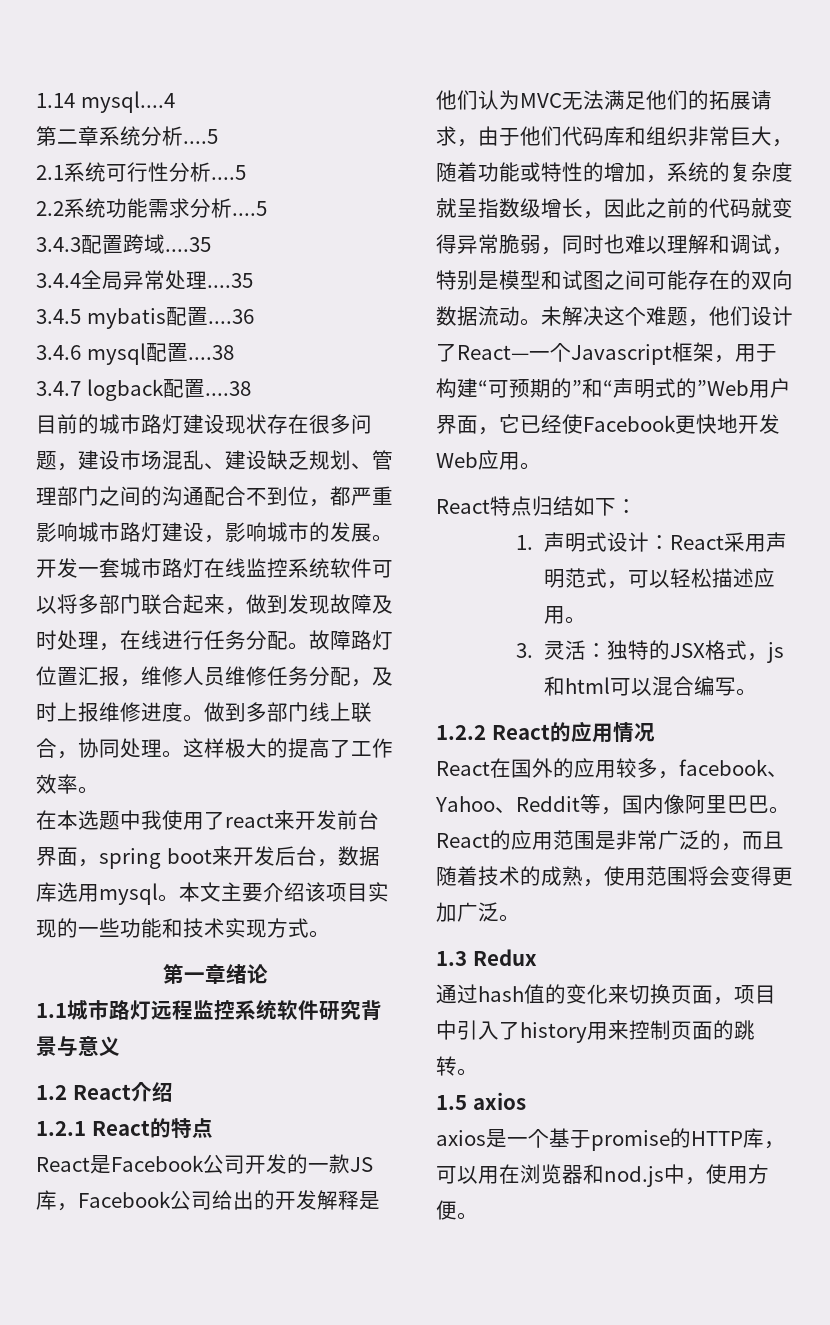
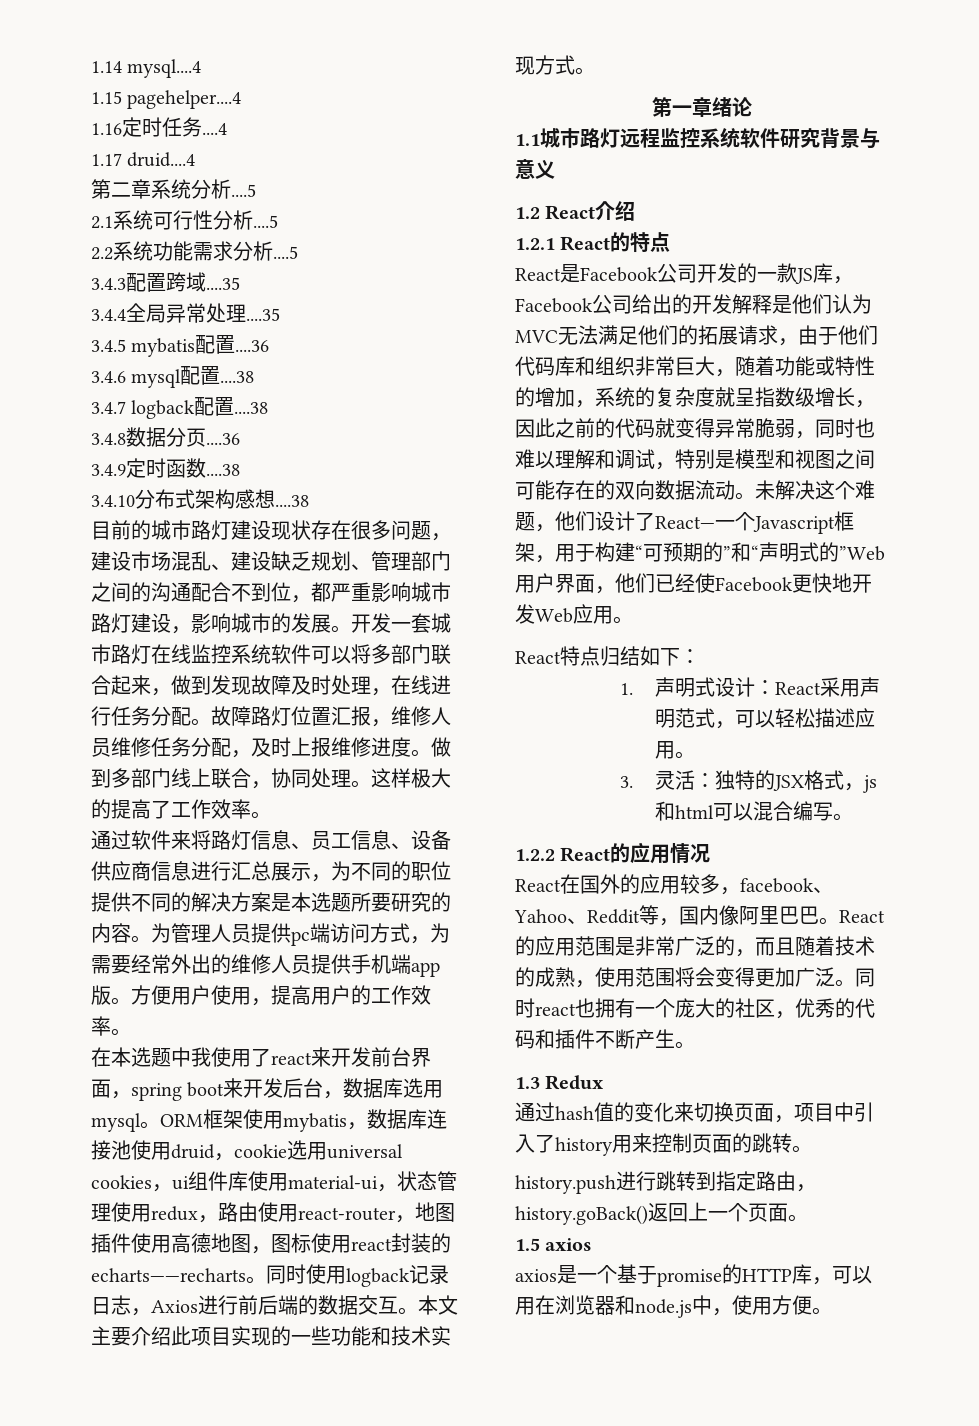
(175, 102) none -> [91,90,242,109] [91,117,227,137] [91,152,196,167] // 1.15 pagehelper....4 // 1.16定时任务....4 // 1.17 druid....4
(251, 388) none -> [91,427,240,447] [91,458,240,478] [91,489,309,509] // 3.4.8数据分页....36 // 3.4.9定时函数....38 // 3.4.10分布式架构感想....38
(99, 790) none -> [91,830,451,850] [91,861,451,882] [91,892,451,912] [91,923,450,946] [91,954,440,977] [91,985,431,1006] [91,1016,131,1036] // 通过软件来将路灯信息、员工信息、设备供应商信息进行汇总展示，为不同的职位提供不同的解决方案是本选题所要研究的内容。为管理人员提供pc端访问方式，为需要经常外出的维修人员提供手机端app版。方便用户使用，提高用户的工作效率。
(179, 898) none -> [160,1109,447,1132] [91,1140,403,1161] [91,1171,457,1192] [91,1202,455,1223] [91,1233,451,1254] [91,1264,449,1287] [91,1295,418,1316] ORM框架使用mybatis，数据库连接池使用druid，cookie选用universal cookies，ui组件库使用material-ui，状态管理使用redux，路由使用react-router，地图插件使用高德地图，图标使用react封装的echarts——recharts。同时使用logback记录日志，Axios进行前后端的数据交互。
[305,882,326,902] 该 -> [171,1326,191,1346] 此
[562,270,583,290] 试 -> [795,449,815,469] 视
[499,414,520,433] 它 -> [615,573,655,593] 他们
(520, 918) none -> [855,968,875,987] [515,998,875,1019] [515,1029,695,1049] 同时react也拥有一个庞大的社区，优秀的代码和插件不断产生。
(478, 1072) none -> [515,1171,816,1194] [515,1202,808,1225] // history.push进行跳转到指定路由，history.goBack()返回上一个页面。
[604,1166,664,1187] nod.js -> [635,1299,692,1318] node.js

